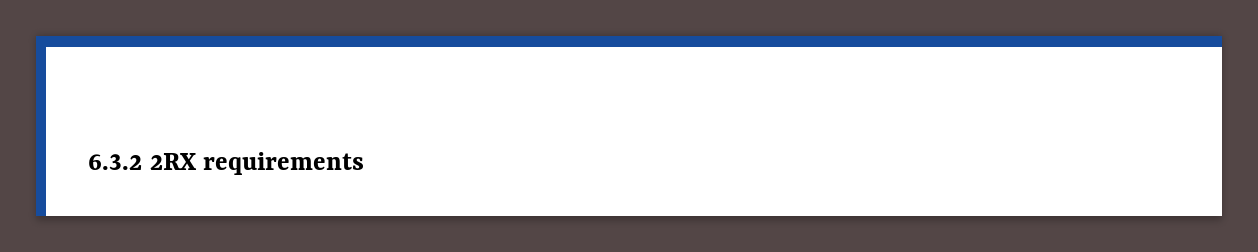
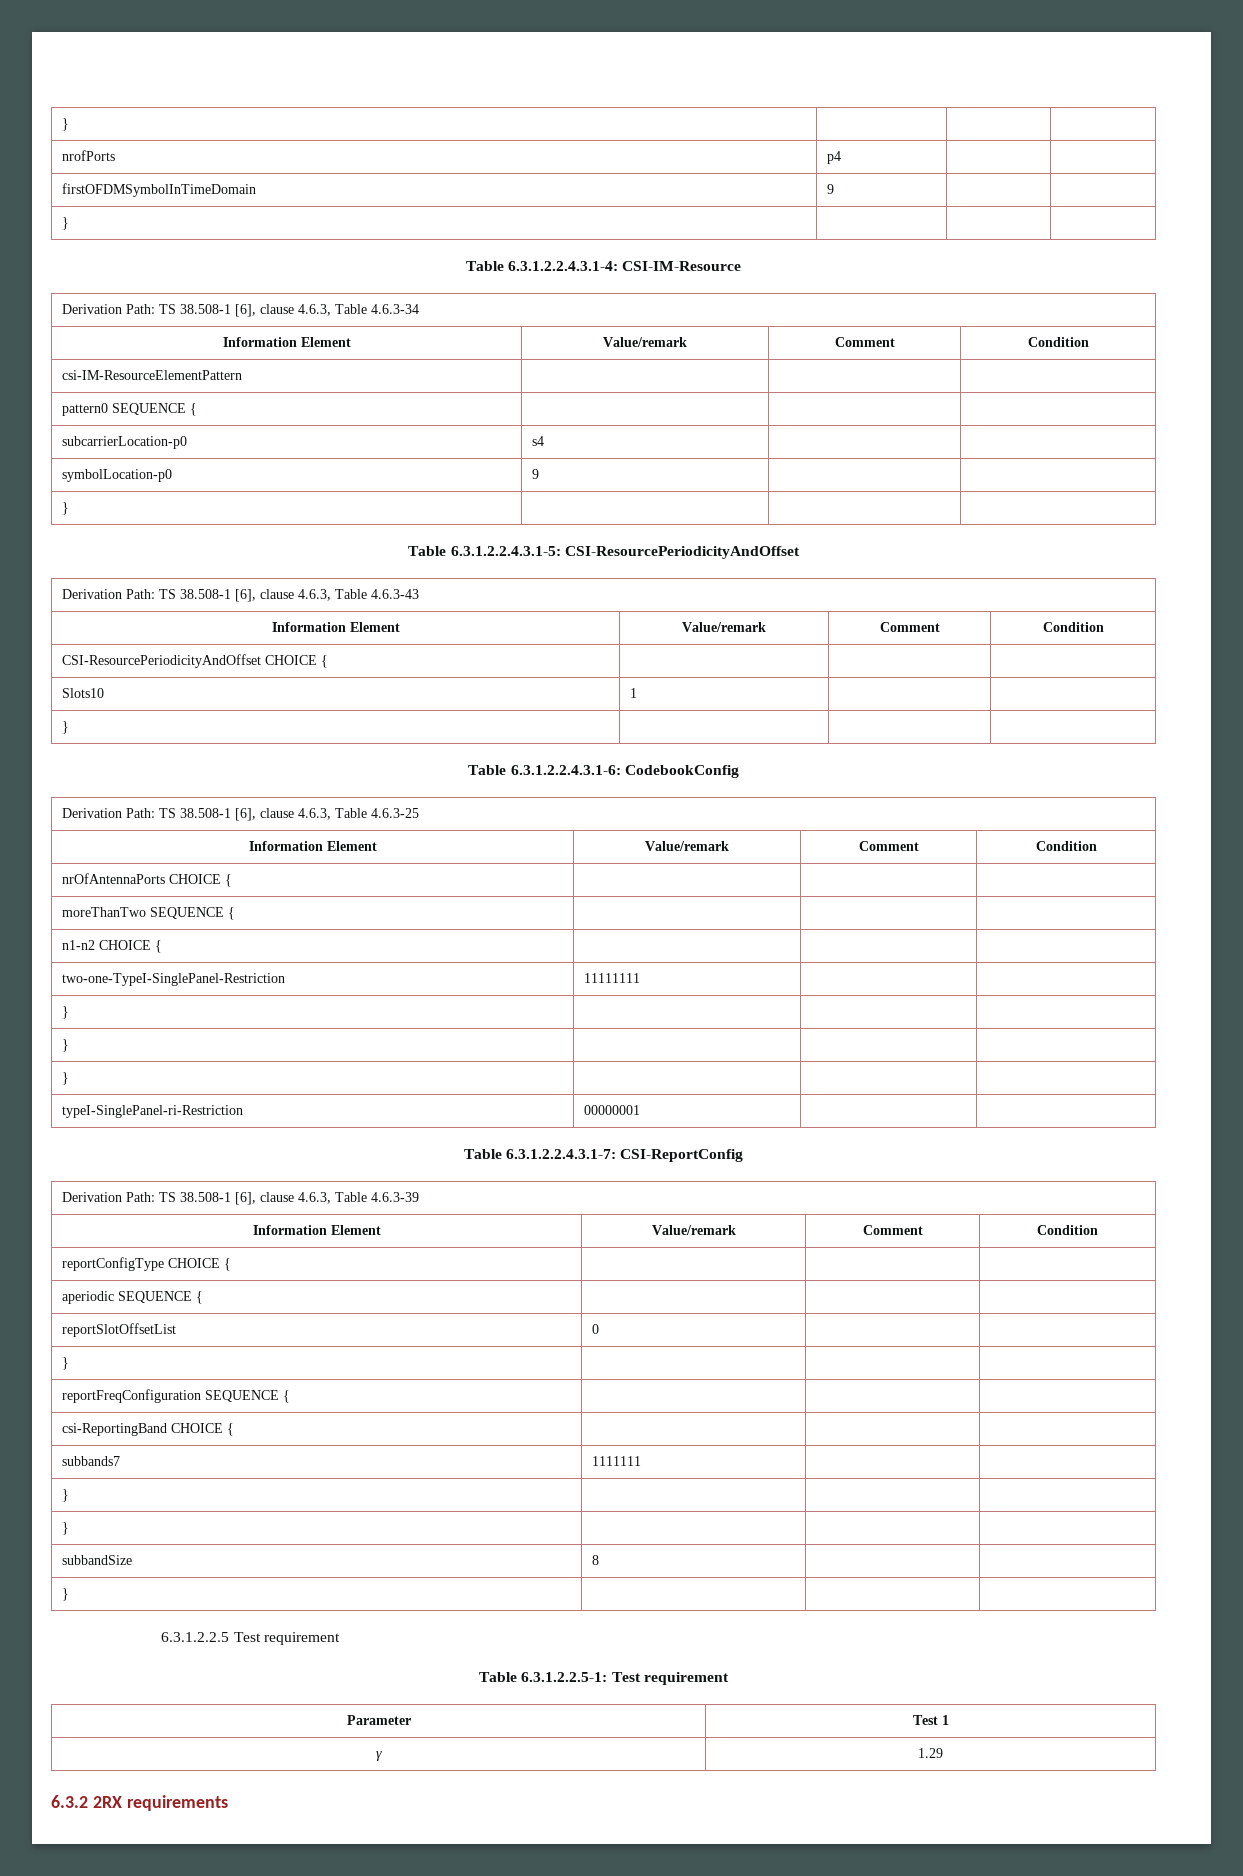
(88, 162) none -> [61,118,69,131] [61,150,115,161] [826,151,841,164] [61,183,256,197] [826,184,834,194] [61,217,69,230] [465,261,742,271] [61,304,419,317] [222,337,351,347] [603,337,687,347] [834,337,895,347] [1027,337,1089,347] [61,370,242,380] [61,403,197,416] [61,436,187,449] [531,436,544,446] [61,469,172,482] [531,469,539,479] [61,502,69,515] [408,546,800,559] [61,589,419,602] [271,622,400,632] [682,622,766,632] [879,622,940,632] [1042,622,1104,632] [61,654,328,668] [61,688,104,698] [629,688,637,698] [61,721,69,734] [468,765,739,778] [61,808,419,821] [248,841,377,851] [645,841,729,851] [858,841,919,851] [1035,841,1097,851] [61,873,232,887] [61,907,235,920] [61,940,162,953] [61,973,285,986] [583,973,640,983] [61,1006,69,1019] [61,1039,69,1052] [61,1072,69,1085] [61,1105,243,1118] [583,1105,640,1115] [463,1149,744,1162] [61,1192,419,1205] [252,1225,381,1235] [651,1225,736,1235] [862,1225,923,1235] [1037,1225,1098,1235] [61,1257,231,1271] [61,1291,203,1304] [61,1323,176,1337] [591,1324,599,1334] [61,1357,69,1370] [61,1389,290,1403] [61,1423,234,1436] [61,1456,120,1466] [591,1456,641,1466] [61,1489,69,1502] [61,1522,69,1535] [61,1555,132,1565] [591,1555,599,1565] [61,1588,69,1601] [161,1632,340,1645] [479,1672,729,1685] [346,1715,411,1725] [912,1715,949,1725] [375,1751,382,1761] [918,1748,943,1758] } | | | // nrofPorts | p4 | | // firstOFDMSymbolInTimeDomain | 9 | | // } | | | // Table 6.3.1.2.2.4.3.1-4: CSI-IM-Resource // Derivation Path: TS 38.508-1 [6], clause 4.6.3, Table 4.6.3-34 // Information Element | Value/remark | Comment | Condition // csi-IM-ResourceElementPattern | | | // pattern0 SEQUENCE { | | | // subcarrierLocation-p0 | s4 | | // symbolLocation-p0 | 9 | | // } | | | // Table 6.3.1.2.2.4.3.1-5: CSI-ResourcePeriodicityAndOffset // Derivation Path: TS 38.508-1 [6], clause 4.6.3, Table 4.6.3-43 // Information Element | Value/remark | Comment | Condition // CSI-ResourcePeriodicityAndOffset CHOICE { | | | // Slots10 | 1 | | // } | | | // Table 6.3.1.2.2.4.3.1-6: CodebookConfig // Derivation Path: TS 38.508-1 [6], clause 4.6.3, Table 4.6.3-25 // Information Element | Value/remark | Comment | Condition // nrOfAntennaPorts CHOICE { | | | // moreThanTwo SEQUENCE { | | | // n1-n2 CHOICE { | | | // two-one-TypeI-SinglePanel-Restriction | 11111111 | | // } | | | // } | | | // } | | | // typeI-SinglePanel-ri-Restriction | 00000001 | | // Table 6.3.1.2.2.4.3.1-7: CSI-ReportConfig // Derivation Path: TS 38.508-1 [6], clause 4.6.3, Table 4.6.3-39 // Information Element | Value/remark | Comment | Condition // reportConfigType CHOICE { | | | // aperiodic SEQUENCE { | | | // reportSlotOffsetList | 0 | | // } | | | // reportFreqConfiguration SEQUENCE { | | | // csi-ReportingBand CHOICE { | | | // subbands7 | 1111111 | | // } | | | // } | | | // subbandSize | 8 | | // } | | | // 6.3.1.2.2.5 Test requirement // Table 6.3.1.2.2.5-1: Test requirement // Parameter | Test 1 // γ | 1.29 //

